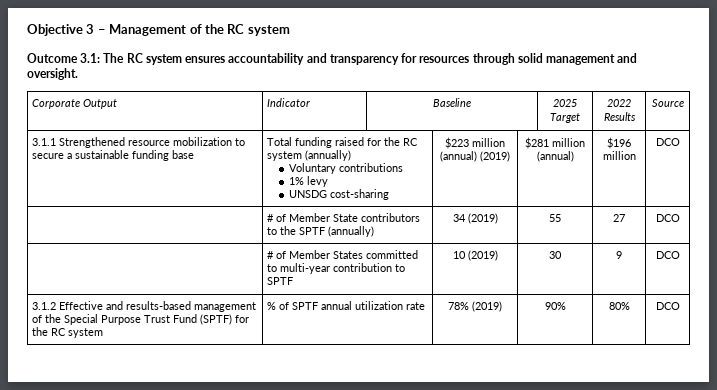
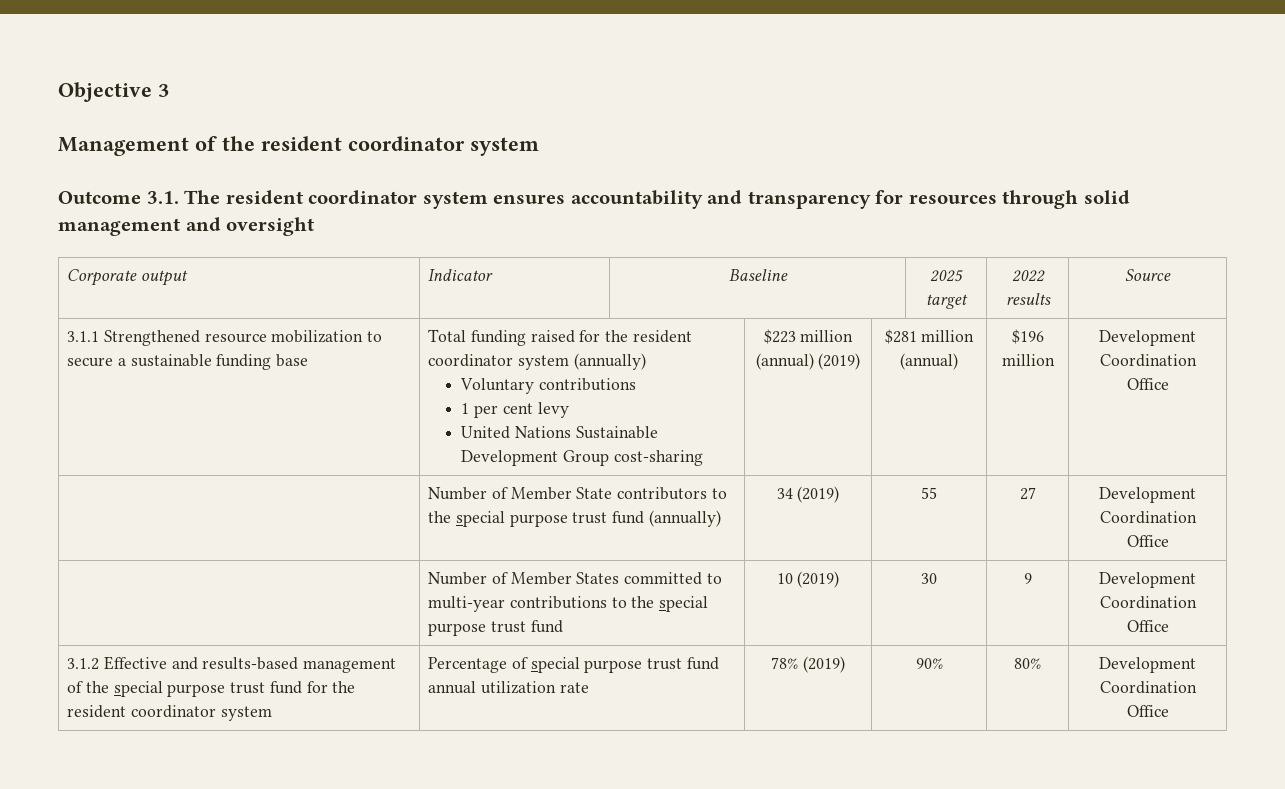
[97,29,106,34] – -> (169, 90) //
[227,24,245,34] RC -> [261,136,465,151] resident coordinator
[80,53,143,63] 3.1: The RC -> [146,190,418,204] 3.1. The resident coordinator
[27,68,78,80] oversight. -> [226,217,315,236] oversight
[83,99,118,109] Output -> [140,270,188,286] output
[550,113,580,123] Target -> [926,294,968,309] target
[603,112,636,121] Results -> [1005,293,1051,305] results
[403,138,419,146] RC -> [632,330,692,343] [428,354,514,367] resident coordinator
[288,176,328,187] [288,190,327,198] 1% levy // UNSDG -> [461,402,569,418] [461,426,658,439] [461,450,610,466] 1 per cent levy // United Nations Sustainable Development Group
[655,138,680,146] [267,214,275,222] DCO // | # -> [1099,330,1196,346] [1099,354,1197,367] [1126,378,1169,390] [428,487,488,500] Development Coordination Office // | Number
[299,227,326,235] SPTF -> [455,511,645,527] special purpose trust fund
[655,214,680,222] [267,251,275,259] DCO // | # -> [1099,487,1196,503] [1099,511,1197,524] [1126,535,1169,547] [428,572,488,585] Development Coordination Office // | Number
[333,263,406,272] [267,277,294,285] contribution to SPTF -> [509,596,709,612] [428,620,563,636] contributions to the special purpose trust fund
[655,251,680,259] DCO -> [1099,572,1196,588] [1099,596,1197,609] [1126,620,1169,632] Development Coordination Office
[64,314,250,325] [32,327,104,338] [267,302,319,310] Special Purpose Trust Fund (SPTF) for the RC system | % of SPTF -> [113,681,356,697] [67,705,272,721] [428,657,719,673] special purpose trust fund for the resident coordinator system | Percentage of special purpose trust fund
[655,302,680,310] DCO -> [1099,657,1196,673] [1099,681,1197,694] [1126,705,1169,717] Development Coordination Office

